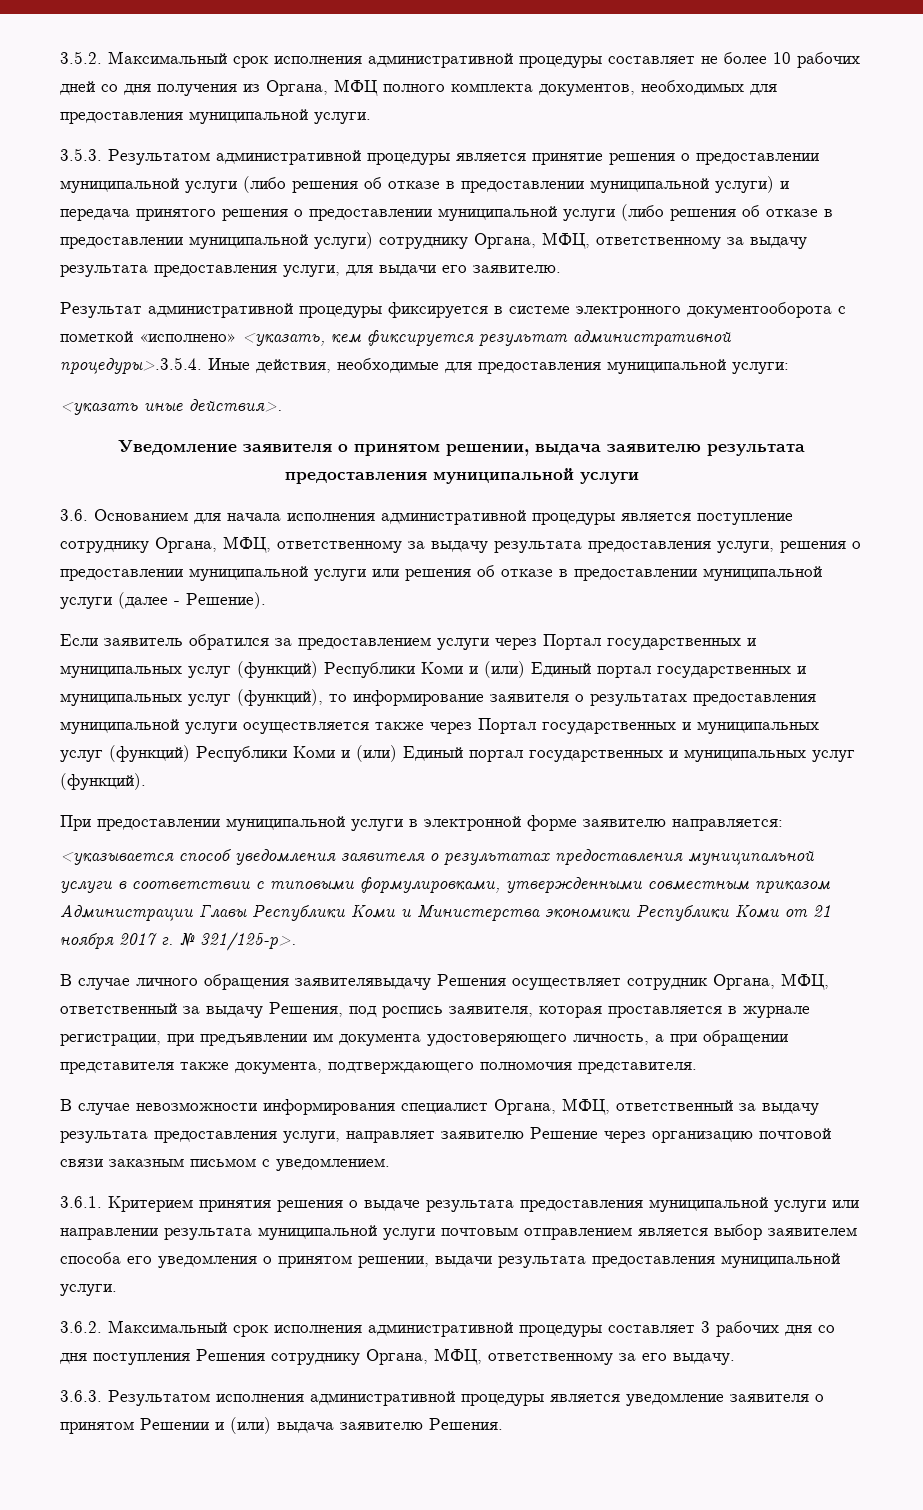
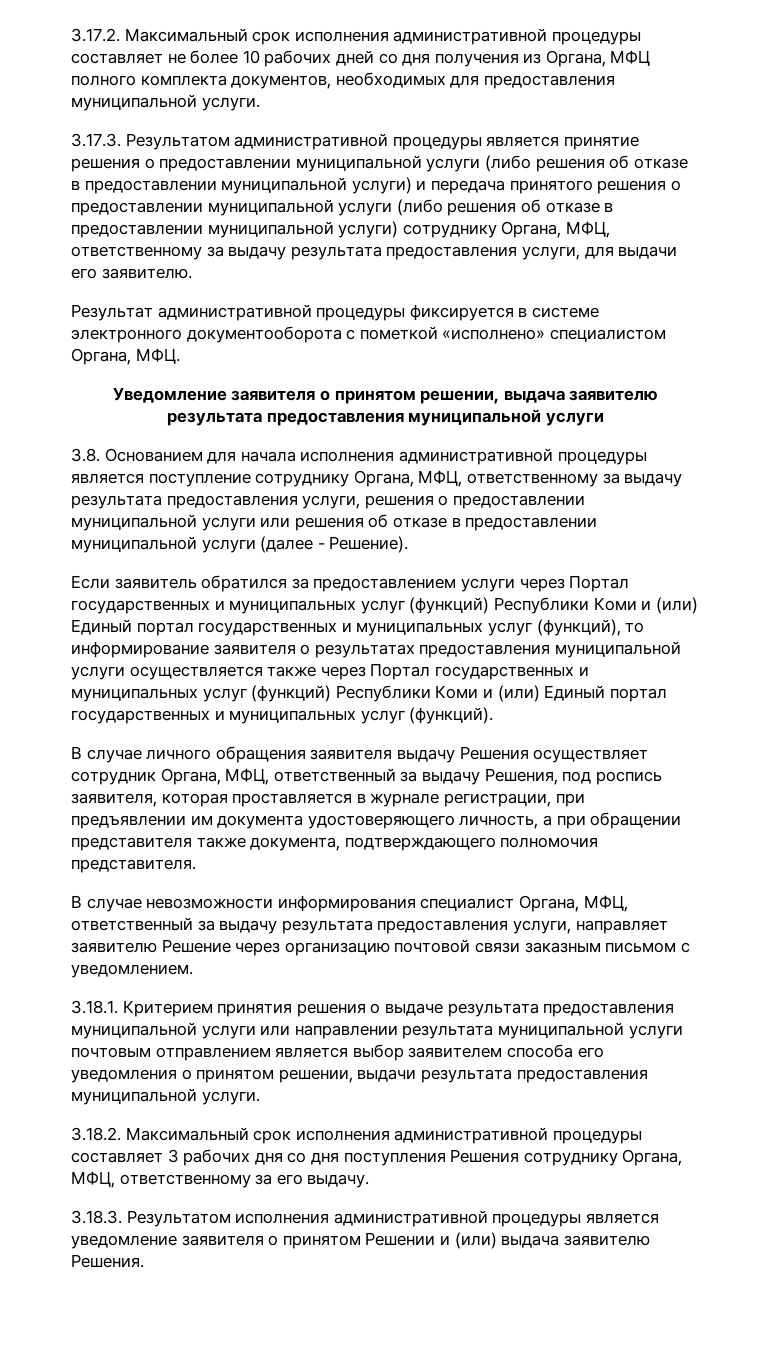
[60,51,102,64] 3.5.2. -> [71,28,120,42] 3.17.2.
[60,148,102,161] 3.5.3. -> [71,133,121,147] 3.17.3.
[242,330,731,347] [60,357,789,375] [60,399,282,415] <указать, кем фиксируется результат административной процедуры>.3.5.4. Иные действия, необходимые для предоставления муниципальной услуги: // <указать иные действия>. -> [549,329,666,342] [71,348,180,365] специалистом Органа, МФЦ.
[60,509,88,521] 3.6. -> [71,448,100,462] 3.8.
[60,815,783,831] [60,849,814,866] [60,877,830,894] [60,905,831,922] [60,932,296,951] // При предоставлении муниципальной услуги в электронной форме заявителю направляется: // <указывается способ уведомления заявителя о результатах предоставления муниципальной услуги в соответствии с типовыми формулировками, утвержденными совместным приказом Администрации Главы Республики Коми и Министерства экономики Республики Коми от 21 ноября 2017 г. № 321/125-р>. -> (494, 715) none
[295,978,431,990] заявителявыдачу -> [310,749,455,763] заявителя выдачу
[60,1196,102,1208] 3.6.1. -> [71,1000,118,1014] 3.18.1.
[60,1321,102,1333] 3.6.2. -> [71,1127,121,1141] 3.18.2.
[60,1390,102,1402] 3.6.3. -> [71,1210,122,1224] 3.18.3.

